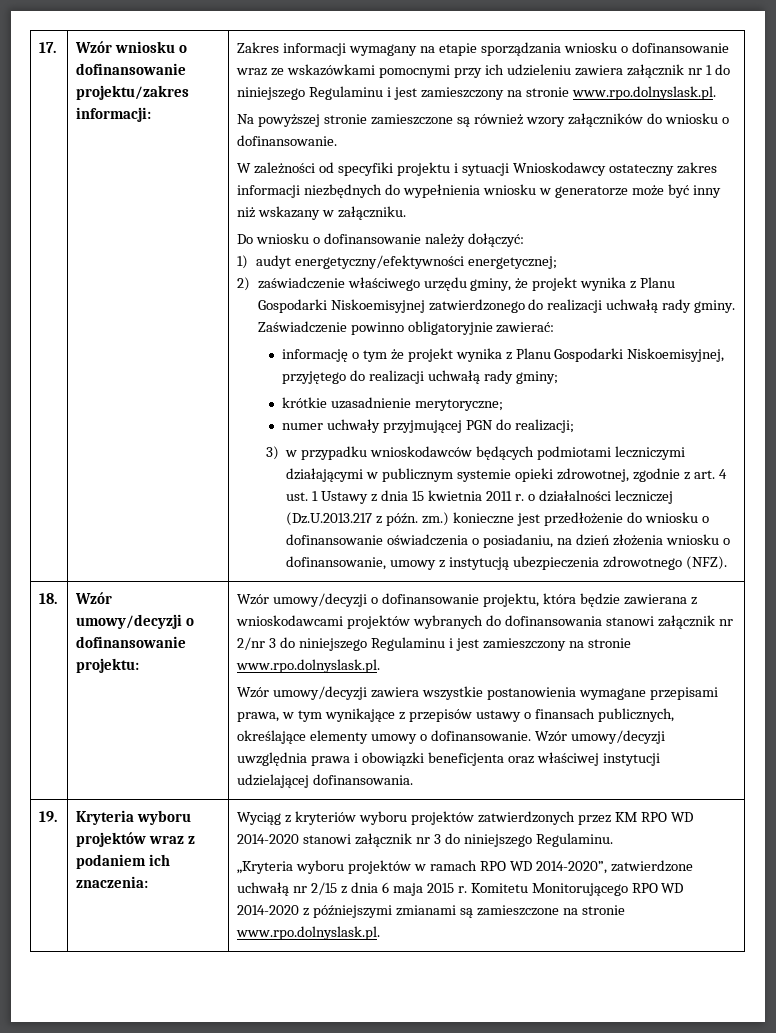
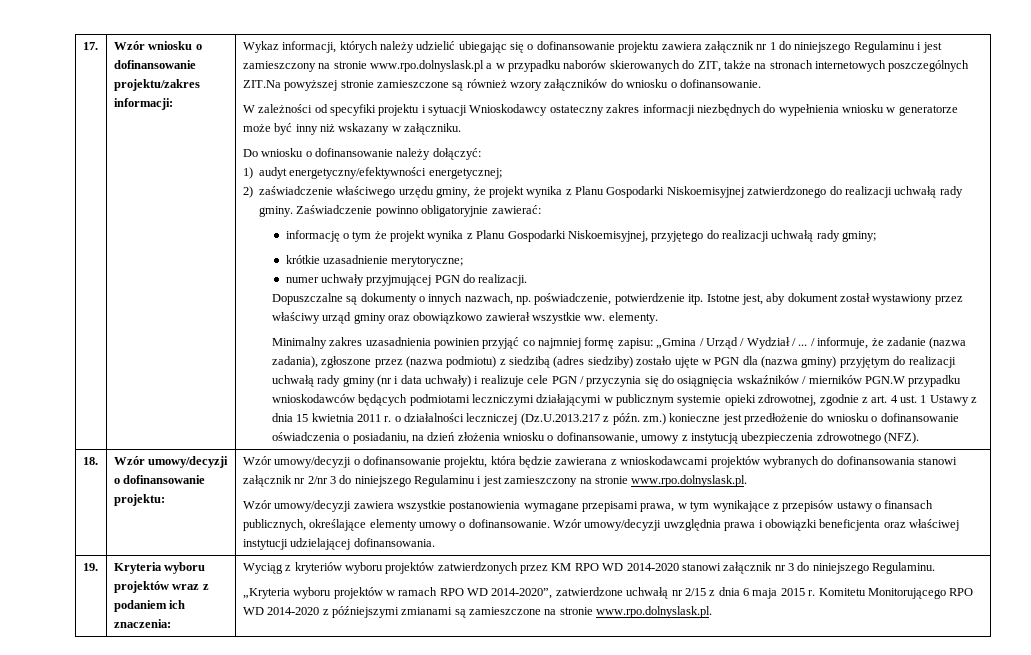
[237,42,729,56] [236,64,571,78] Zakres informacji wymagany na etapie sporządzania wniosku o dofinansowanie wraz ze wskazówkami pomocnymi przy ich udzieleniu -> [242,41,660,53] Wykaz informacji, których należy udzielić ubiegając się o dofinansowanie projektu
[571,86,716,100] [237,114,255,124] www.rpo.dolnyslask.pl. // Na -> [369,60,970,72] [242,80,281,88] www.rpo.dolnyslask.pl a w przypadku naborów skierowanych do ZIT, także na stronach internetowych poszczególnych ZIT.Na
[514,419,574,433] [266,446,298,460] realizacji; // 3) w -> [478,274,528,286] [271,293,963,305] [271,312,658,324] [271,337,967,349] [271,356,956,368] [271,375,905,387] realizacji. // Dopuszczalne są dokumenty o innych nazwach, np. poświadczenie, potwierdzenie itp. Istotne jest, aby dokument został wystawiony przez właściwy urząd gminy oraz obowiązkowo zawierał wszystkie ww. elementy. // Minimalny zakres uzasadnienia powinien przyjąć co najmniej formę zapisu: „Gmina / Urząd / Wydział / ... / informuje, że zadanie (nazwa zadania), zgłoszone przez (nazwa podmiotu) z siedzibą (adres siedziby) zostało ujęte w PGN dla (nazwa gminy) przyjętym do realizacji uchwałą rady gminy (nr i data uchwały) i realizuje cele PGN / przyczynia się do osiągnięcia wskaźników / mierników PGN.W

